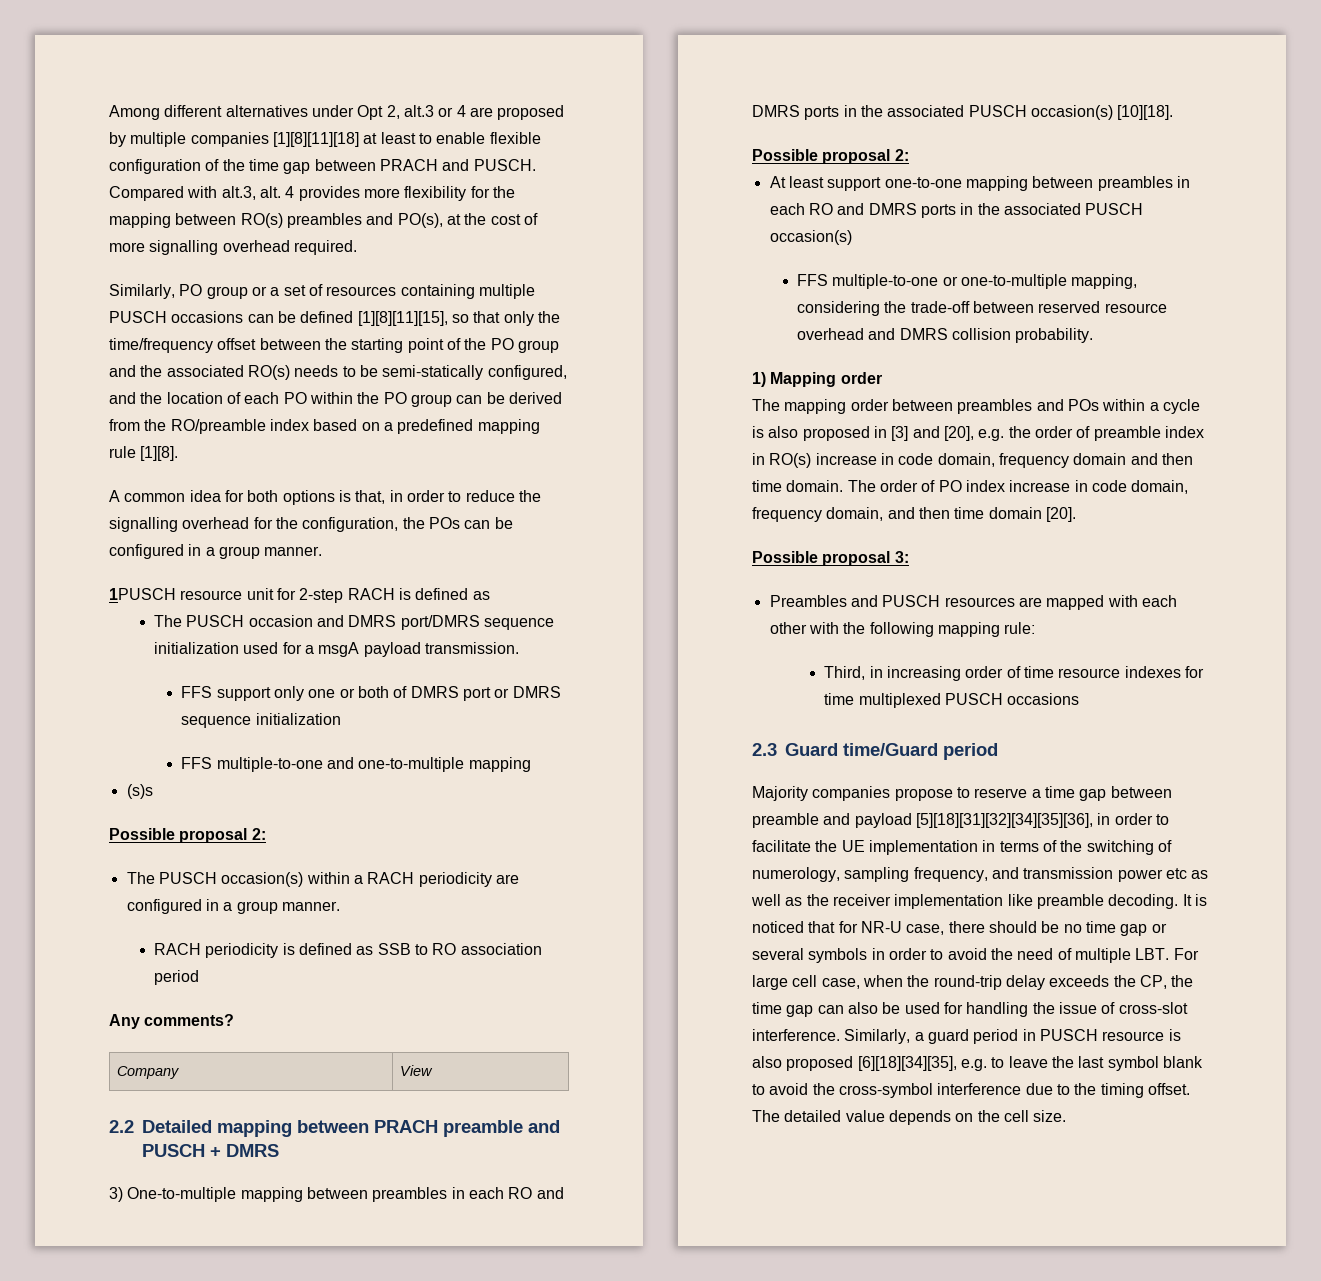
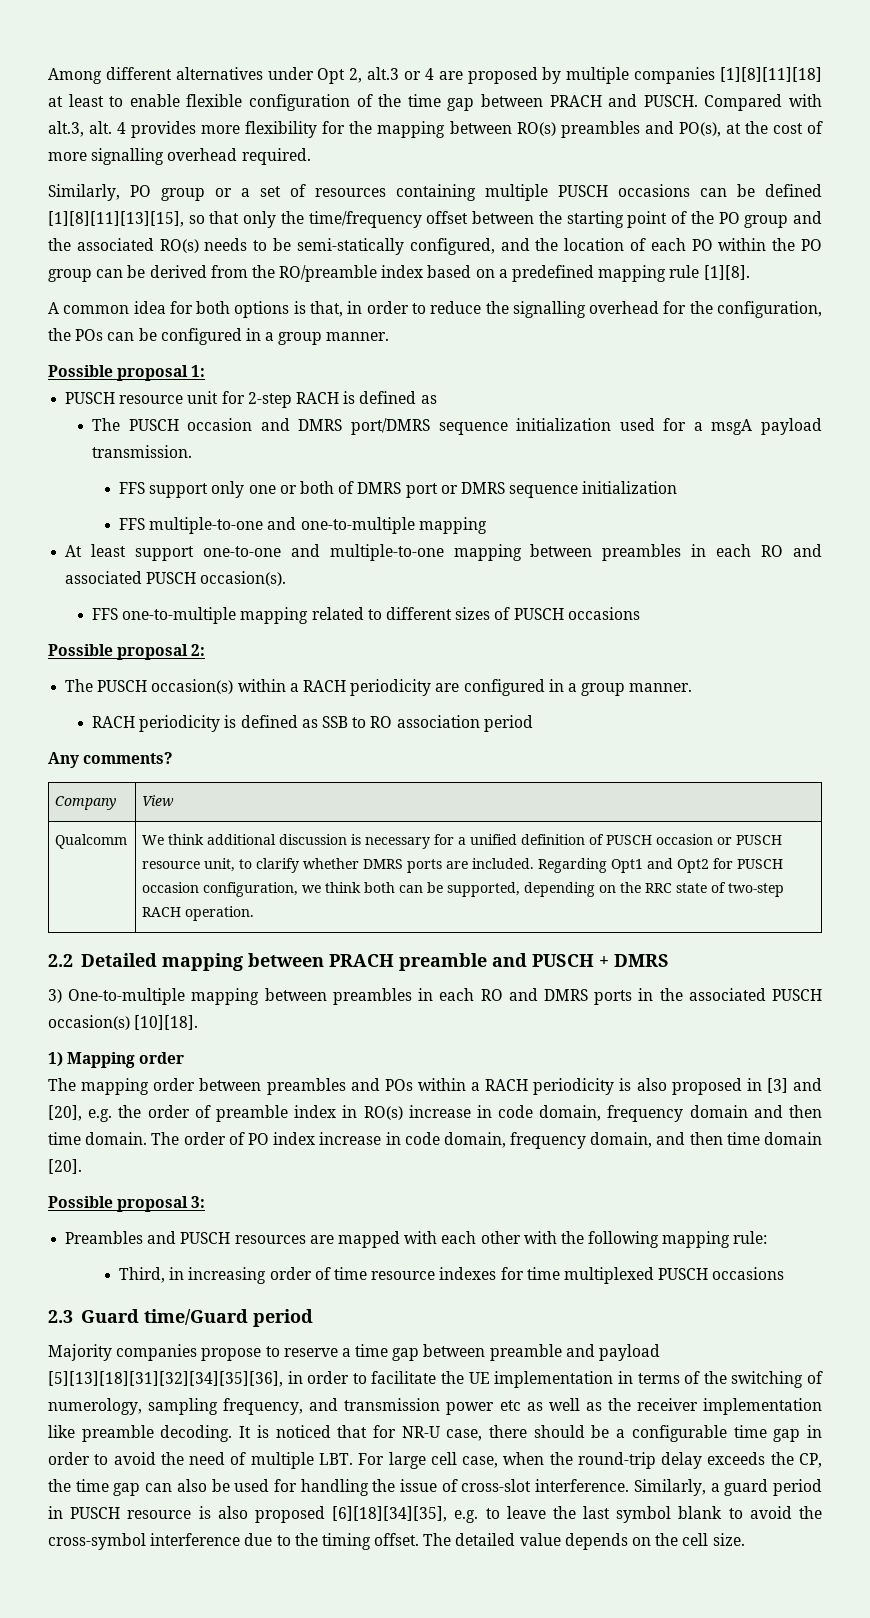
[357,311,448,326] [1][8][11][15], -> [48,211,184,227] [1][8][11][13][15],
[109,588,176,600] 1PUSCH -> [48,365,206,381] [65,392,116,404] Possible proposal 1: // PUSCH
[126,784,153,799] (s)s -> [65,544,823,561] [65,571,287,586] [92,607,640,624] At least support one-to-one and multiple-to-one mapping between preambles in each RO and associated PUSCH occasion(s). // FFS one-to-multiple mapping related to different sizes of PUSCH occasions
(434, 1070) none -> [55,834,128,849] [142,834,783,849] [142,858,784,873] [142,882,785,897] [142,906,255,921] // Qualcomm | We think additional discussion is necessary for a unified definition of PUSCH occasion or PUSCH resource unit, to clarify whether DMRS ports are included. Regarding Opt1 and Opt2 for PUSCH occasion configuration, we think both can be supported, depending on the RRC state of two-step RACH operation.
[752,149,909,164] [769,176,1190,191] [769,203,1144,218] [769,230,852,245] [796,274,1138,289] [796,301,1167,316] [796,328,1094,343] // Possible proposal 2: // At least support one-to-one mapping between preambles in each RO and DMRS ports in the associated PUSCH occasion(s) // FFS multiple-to-one or one-to-multiple mapping, considering the trade-off between reserved resource overhead and DMRS collision probability. -> (199, 1022) none
[1162,399,1200,414] cycle -> [485,1078,615,1095] RACH periodicity
[915,813,1093,828] [5][18][31][32][34][35][36], -> [48,1371,283,1387] [5][13][18][31][32][34][35][36],
[1063,921,1167,936] [752,948,868,963] no time gap or several symbols -> [616,1425,801,1442] a configurable time gap

